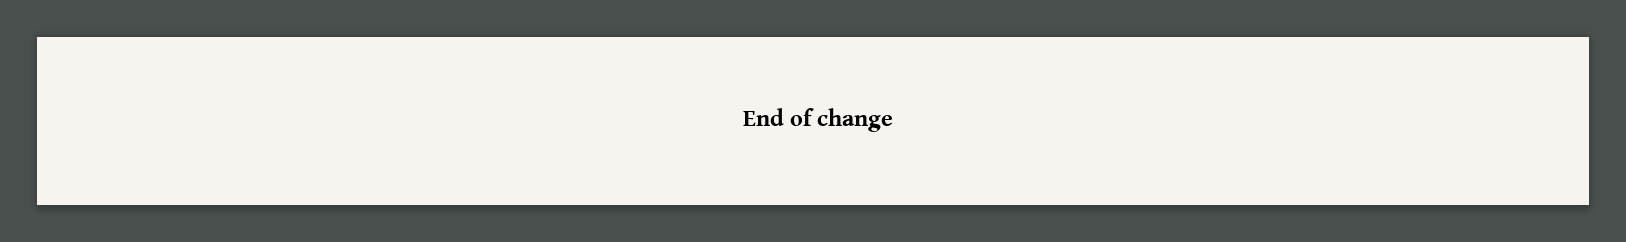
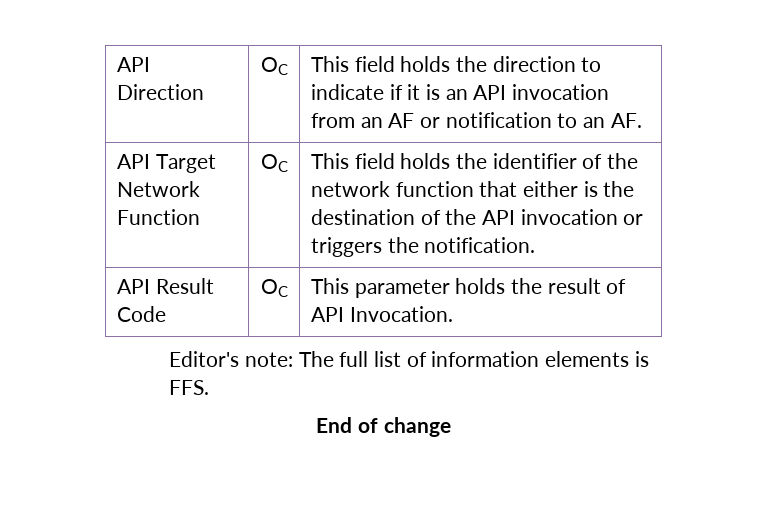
(742, 117) none -> [116,57,150,72] [116,84,204,100] [260,57,288,75] [310,56,602,72] [310,84,609,100] [310,112,642,128] [116,154,216,173] [116,181,200,197] [116,209,200,225] [260,154,288,172] [310,153,638,169] [310,181,635,197] [310,209,644,225] [310,237,536,257] [116,278,214,294] [116,306,166,322] [260,279,288,297] [310,278,627,298] [310,306,453,322] [169,351,649,367] [169,380,210,395] API Direction | OC | This field holds the direction to indicate if it is an API invocation from an AF or notification to an AF. // API Target Network Function | OC | This field holds the identifier of the network function that either is the destination of the API invocation or triggers the notification. // API Result Code | OC | This parameter holds the result of API Invocation. // Editor's note: The full list of information elements is FFS. //

